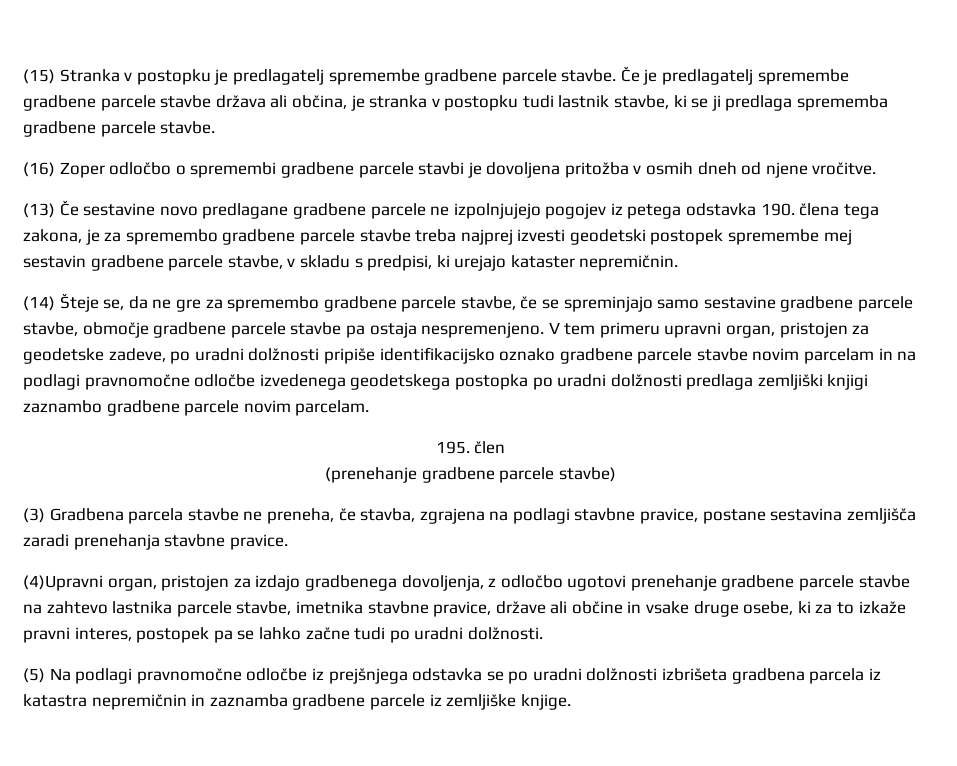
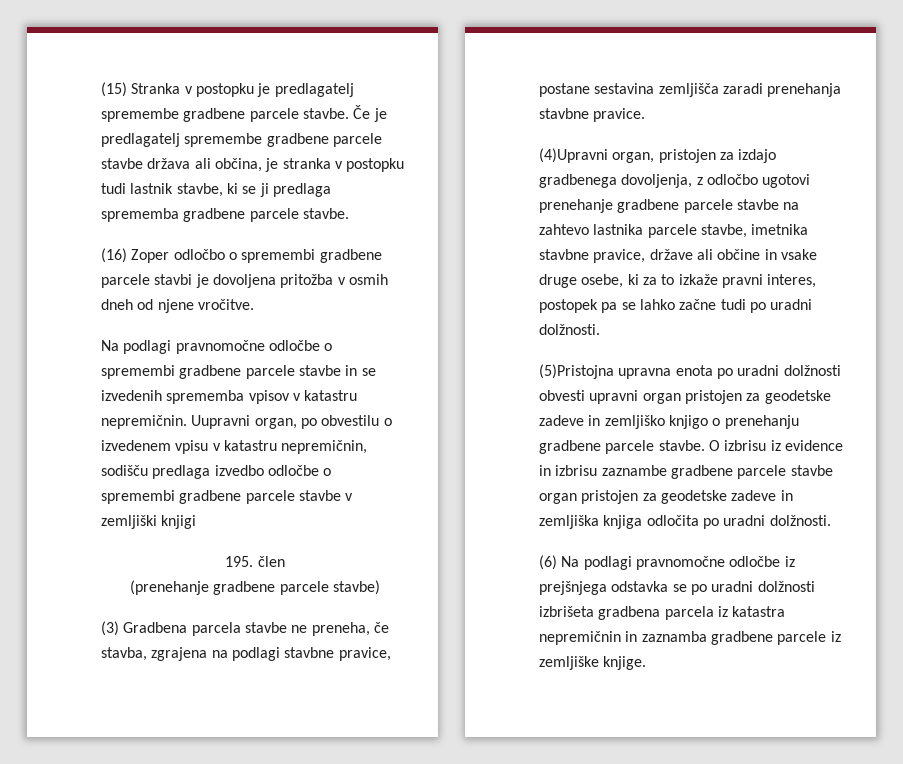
[23,200,879,219] [23,229,852,245] [23,255,679,271] [23,293,914,312] [23,322,870,338] [23,347,917,364] [23,374,869,390] [23,400,370,416] (13) Če sestavine novo predlagane gradbene parcele ne izpolnjujejo pogojev iz petega odstavka 190. člena tega zakona, je za spremembo gradbene parcele stavbe treba najprej izvesti geodetski postopek spremembe mej sestavin gradbene parcele stavbe, v skladu s predpisi, ki urejajo kataster nepremičnin. // (14) Šteje se, da ne gre za spremembo gradbene parcele stavbe, če se spreminjajo samo sestavine gradbene parcele stavbe, območje gradbene parcele stavbe pa ostaja nespremenjeno. V tem primeru upravni organ, pristojen za geodetske zadeve, po uradni dolžnosti pripiše identifikacijsko oznako gradbene parcele stavbe novim parcelam in na podlagi pravnomočne odločbe izvedenega geodetskega postopka po uradni dolžnosti predlaga zemljiški knjigi zaznambo gradbene parcele novim parcelam. -> [101,340,333,354] [101,365,376,379] [101,390,358,404] [101,415,392,429] [101,440,368,454] [101,465,332,479] [101,490,354,504] [101,515,197,529] Na podlagi pravnomočne odločbe o spremembi gradbene parcele stavbe in se izvedenih sprememba vpisov v katastru nepremičnin. Uupravni organ, po obvestilu o izvedenem vpisu v katastru nepremičnin, sodišču predlaga izvedbo odločbe o spremembi gradbene parcele stavbe v zemljiški knjigi
[23,668,45,683] (5) -> [539,364,841,379] [539,390,831,404] [539,415,799,429] [539,440,843,454] [539,465,833,479] [539,490,793,504] [539,515,831,529] [539,555,557,570] (5)Pristojna upravna enota po uradni dolžnosti obvesti upravni organ pristojen za geodetske zadeve in zemljiško knjigo o prenehanju gradbene parcele stavbe. O izbrisu iz evidence in izbrisu zaznambe gradbene parcele stavbe organ pristojen za geodetske zadeve in zemljiška knjiga odločita po uradni dolžnosti. // (6)

